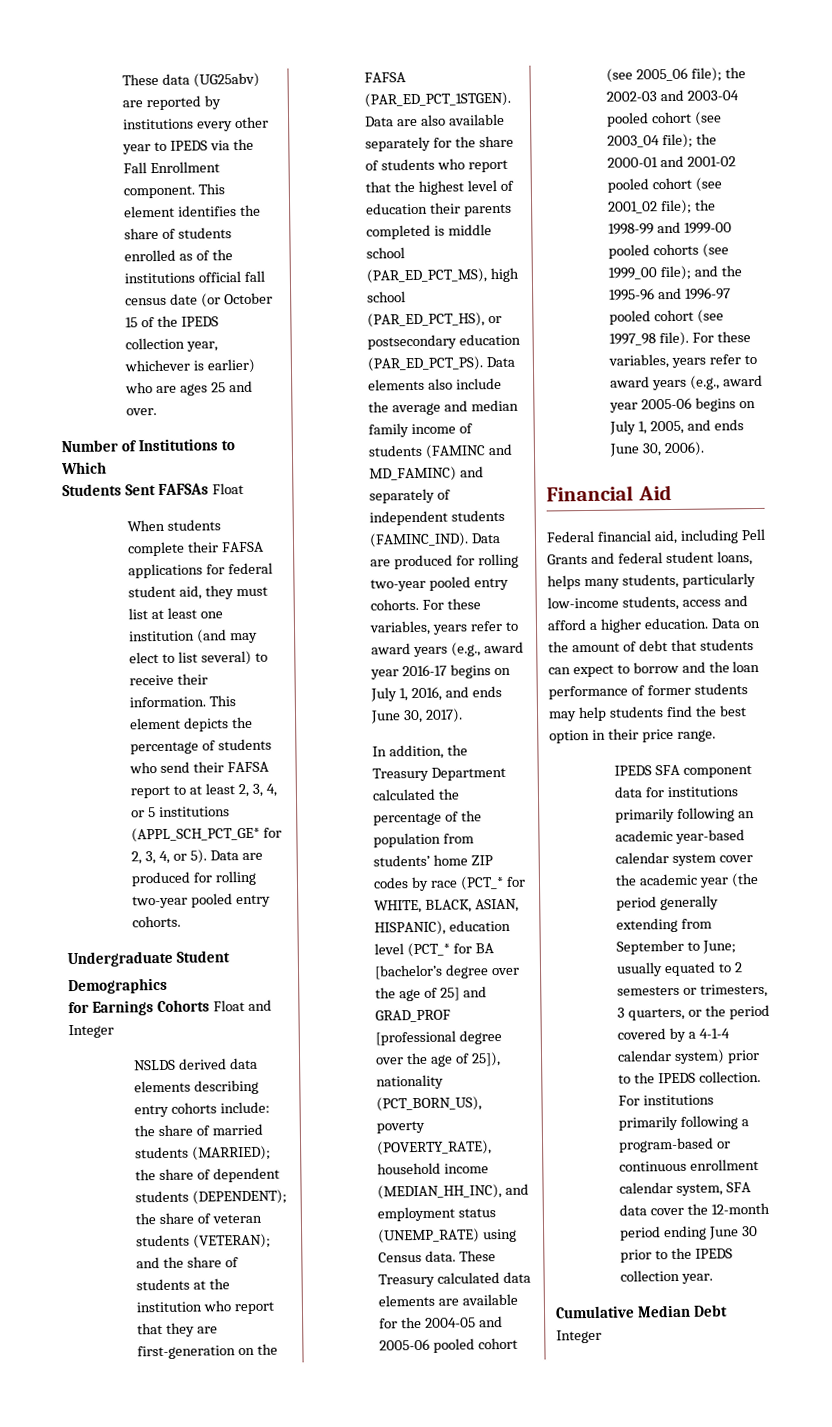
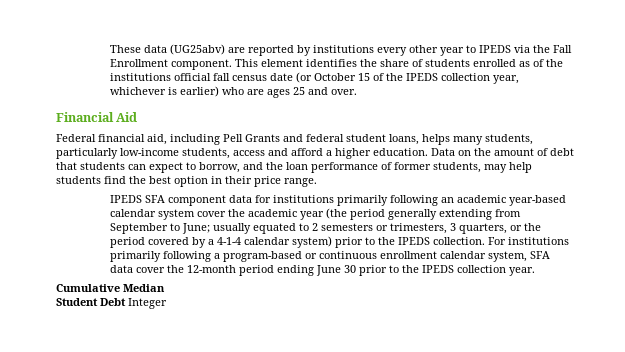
[61,438,235,453] [61,461,107,475] [62,483,244,497] [127,519,222,532] [127,541,265,557] [128,562,274,579] [128,585,269,600] [128,607,224,620] [129,629,259,644] [129,650,269,666] [129,673,209,686] [129,695,237,708] [130,716,254,732] [130,738,273,755] [129,761,270,774] [130,783,277,799] [131,806,231,818] [131,826,283,843] [131,849,263,865] [131,870,257,887] [132,893,272,909] [132,915,182,928] [67,950,230,968] [68,977,168,995] [68,999,272,1016] [68,1024,114,1039] [134,1057,259,1071] [134,1079,260,1095] [134,1101,271,1118] [134,1123,264,1137] [135,1145,272,1161] [135,1167,281,1183] [135,1189,288,1205] [135,1212,263,1225] [136,1233,272,1249] [136,1256,240,1269] [136,1278,231,1291] [136,1300,276,1315] [137,1322,219,1337] [137,1343,279,1360] [364,72,407,83] [364,91,512,108] [365,113,506,127] [365,135,515,152] [365,158,509,173] [365,180,515,195] [366,202,513,217] [366,224,493,240] [366,247,406,259] [366,267,520,284] [367,291,407,303] [367,312,503,328] [367,333,522,350] [367,356,516,372] [368,377,503,391] [368,399,520,416] [368,423,474,438] [368,443,513,459] [369,466,485,482] [369,488,452,504] [369,509,506,526] [369,532,502,548] [370,553,520,570] [370,576,510,592] [370,598,482,611] [369,620,520,636] [371,641,525,658] [370,664,512,680] [370,685,503,702] [370,708,464,724] [372,744,469,760] [372,766,507,782] [372,788,461,801] [373,810,483,826] [373,832,475,848] [373,854,494,867] [373,875,527,892] [374,898,520,914] [374,919,512,936] [374,942,495,958] [374,964,521,980] [375,986,488,1002] [375,1009,452,1023] [375,1030,503,1046] [376,1052,502,1067] [376,1074,445,1090] [376,1096,483,1112] [376,1120,426,1134] [377,1140,493,1156] [377,1162,490,1175] [377,1183,530,1200] [377,1206,497,1222] [378,1228,518,1244] [378,1250,497,1263] [378,1271,532,1288] [378,1293,519,1307] [379,1316,504,1329] [379,1337,519,1353] [606,67,747,83] [606,89,740,102] [606,111,723,127] [607,133,718,149] [607,155,737,168] [607,177,723,193] [608,199,717,215] [608,221,733,235] [608,243,730,259] [608,265,743,281] [609,287,732,301] [609,309,725,325] [609,331,752,347] [608,354,758,369] [610,374,764,391] [609,397,757,413] [609,419,745,435] [609,441,706,457] // Number of Institutions to Which // Students Sent FAFSAs Float // When students complete their FAFSA applications for federal student aid, they must list at least one institution (and may elect to list several) to receive their information. This element depicts the percentage of students who send their FAFSA report to at least 2, 3, 4, or 5 institutions (APPL_SCH_PCT_GE* for 2, 3, 4, or 5). Data are produced for rolling two-year pooled entry cohorts. // Undergraduate Student // Demographics // for Earnings Cohorts Float and Integer // NSLDS derived data elements describing entry cohorts include: the share of married students (MARRIED); the share of dependent students (DEPENDENT); the share of veteran students (VETERAN); and the share of students at the institution who report that they are first-generation on the FAFSA (PAR_ED_PCT_1STGEN). Data are also available separately for the share of students who report that the highest level of education their parents completed is middle school (PAR_ED_PCT_MS), high school (PAR_ED_PCT_HS), or postsecondary education (PAR_ED_PCT_PS). Data elements also include the average and median family income of students (FAMINC and MD_FAMINC) and separately of independent students (FAMINC_IND). Data are produced for rolling two-year pooled entry cohorts. For these variables, years refer to award years (e.g., award year 2016-17 begins on July 1, 2016, and ends June 30, 2017). // In addition, the Treasury Department calculated the percentage of the population from students’ home ZIP codes by race (PCT_* for WHITE, BLACK, ASIAN, HISPANIC), education level (PCT_* for BA [bachelor’s degree over the age of 25] and GRAD_PROF [professional degree over the age of 25]), nationality (PCT_BORN_US), poverty (POVERTY_RATE), household income (MEDIAN_HH_INC), and employment status (UNEMP_RATE) using Census data. These Treasury calculated data elements are available for the 2004-05 and 2005-06 pooled cohort (see 2005_06 file); the 2002-03 and 2003-04 pooled cohort (see 2003_04 file); the 2000-01 and 2001-02 pooled cohort (see 2001_02 file); the 1998-99 and 1999-00 pooled cohorts (see 1999_00 file); and the 1995-96 and 1996-97 pooled cohort (see 1997_98 file). For these variables, years refer to award years (e.g., award year 2005-06 begins on July 1, 2005, and ends June 30, 2006). -> (358, 92) none
[632,661,679,674] borrow -> [199,162,240,173] borrow,
[693,683,748,695] students -> [433,162,481,173] students,
(691, 1311) none -> [56,298,98,306] // Student

